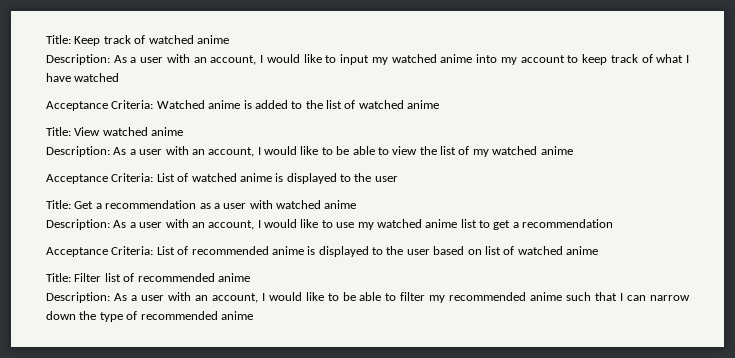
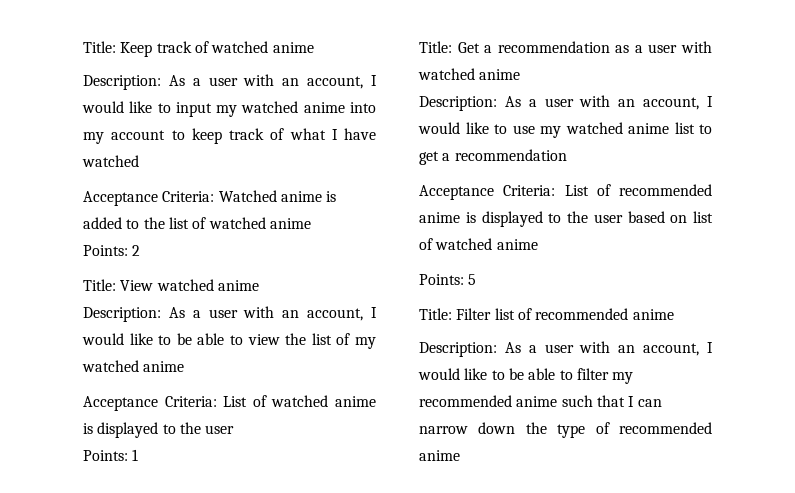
(440, 104) none -> [83,245,141,256] // Points: 2
(398, 179) none -> [83,449,139,461] // Points: 1
(598, 250) none -> [419,274,477,285] // Points: 5

